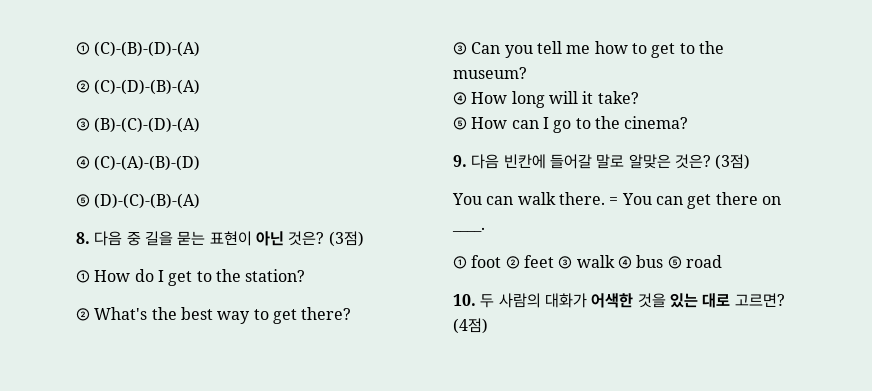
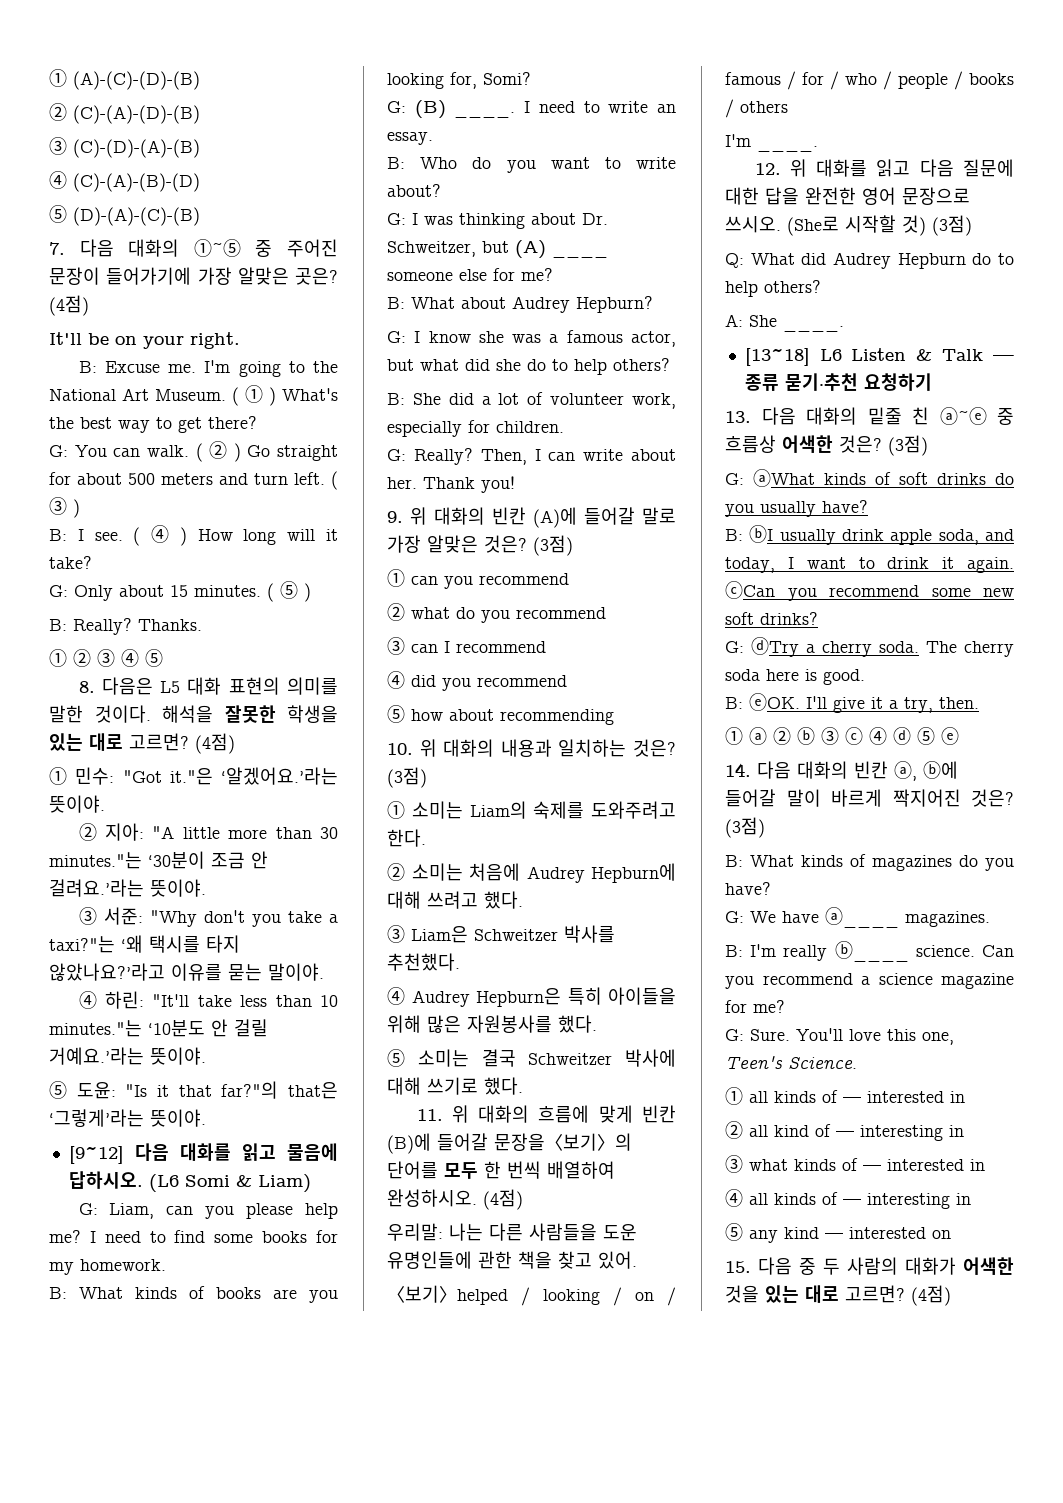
[76,41,201,57] [76,79,201,95] [76,117,201,133] ① (C)-(B)-(D)-(A) // ② (C)-(D)-(B)-(A) // ③ (B)-(C)-(D)-(A) -> [49,69,200,90] [49,103,200,124] [49,137,200,158] ① (A)-(C)-(D)-(B) // ② (C)-(A)-(D)-(B) // ③ (C)-(D)-(A)-(B)
[94,193,201,209] [76,231,364,247] [76,269,306,286] [76,308,90,321] (D)-(C)-(B)-(A) // 8. 다음 중 길을 묻는 표현이 아닌 것은? (3점) // ① How do I get to the station? // ② -> [73,207,200,226] [49,239,338,257] [49,267,338,285] [49,295,89,316] [49,332,240,349] [78,360,338,377] [49,385,276,406] (D)-(A)-(C)-(B) // 7. 다음 대화의 ①~⑤ 중 주어진 문장이 들어가기에 가장 알맞은 곳은? (4점) // It'll be on your right. // B: Excuse me. I'm going to the National Art Museum. ( ① )
[453,41,724,58] [453,67,527,79] [453,92,467,105] ③ Can you tell me how to get to the museum? // ④ -> [49,441,338,462] [49,471,338,490] [49,497,80,518] [49,525,187,546] G: You can walk. ( ② ) Go straight for about 500 meters and turn left. ( ③ ) // B: I see. ( ④ )
[453,116,689,133] [453,154,546,169] ⑤ How can I go to the cinema? // 9. 다음 빈칸에 -> [49,581,311,602] [49,618,202,635] [49,649,163,667] [78,677,338,695] [49,705,338,723] [49,733,235,754] [49,767,338,785] [49,795,105,813] [78,823,338,841] [49,851,268,869] [49,879,206,897] [78,907,338,927] [49,935,240,953] [49,963,324,981] [78,991,338,1009] [49,1019,268,1037] [49,1047,206,1065] [49,1081,338,1099] [49,1109,206,1127] [68,1143,338,1164] [68,1171,311,1193] [78,1203,338,1219] [49,1230,338,1243] [49,1259,166,1275] [49,1286,338,1303] [387,72,531,89] [387,100,676,119] [387,132,433,145] [387,157,676,173] [387,184,441,197] [387,213,608,229] [387,240,608,259] [387,268,553,281] [387,296,653,313] [387,330,676,347] [387,358,670,375] [387,392,676,409] [387,420,564,437] [387,448,676,465] [387,476,515,493] [387,507,577,528] G: Only about 15 minutes. ( ⑤ ) // B: Really? Thanks. // ① ② ③ ④ ⑤ // 8. 다음은 L5 대화 표현의 의미를 말한 것이다. 해석을 잘못한 학생을 있는 대로 고르면? (4점) // ① 민수: "Got it."은 ‘알겠어요.’라는 뜻이야. // ② 지아: "A little more than 30 minutes."는 ‘30분이 조금 안 걸려요.’라는 뜻이야. // ③ 서준: "Why don't you take a taxi?"는 ‘왜 택시를 타지 않았나요?’라고 이유를 묻는 말이야. // ④ 하린: "It'll take less than 10 minutes."는 ‘10분도 안 걸릴 거예요.’라는 뜻이야. // ⑤ 도윤: "Is it that far?"의 that은 ‘그렇게’라는 뜻이야. // [9~12] 다음 대화를 읽고 물음에 답하시오. (L6 Somi & Liam) // G: Liam, can you please help me? I need to find some books for my homework. // B: What kinds of books are you looking for, Somi? // G: (B) ____. I need to write an essay. // B: Who do you want to write about? // G: I was thinking about Dr. Schweitzer, but (A) ____ someone else for me? // B: What about Audrey Hepburn? // G: I know she was a famous actor, but what did she do to help others? // B: She did a lot of volunteer work, especially for children. // G: Really? Then, I can write about her. Thank you! // 9. 위 대화의 빈칸 (A)에
(625, 161) none -> [387,535,421,553] 가장
[452,192,781,209] [452,227,485,232] [453,255,722,269] [453,294,476,306] You can walk there. = You can get there on ____. // ① foot ② feet ③ walk ④ bus ⑤ road // 10. -> [387,569,569,589] [387,603,606,623] [387,637,546,655] [387,671,567,691] [387,705,614,725] [387,739,676,757] [387,767,427,788] [387,801,676,819] [387,829,426,847] [387,863,676,883] [387,891,523,909] [387,925,615,943] [387,953,460,971] [387,987,676,1007] [387,1015,597,1033] [387,1049,676,1067] [387,1077,523,1095] [416,1105,676,1123] [387,1133,632,1154] [387,1161,615,1179] [387,1189,523,1210] [387,1223,637,1241] [387,1251,637,1269] [387,1285,676,1306] [725,71,1014,90] [725,99,788,118] [725,134,818,152] [754,159,1014,177] [725,187,970,205] [725,215,972,236] [725,252,1014,269] [725,280,821,297] [725,314,844,332] [744,348,1014,366] [744,373,932,391] [725,407,1014,425] [725,435,928,456] [725,469,1014,487] [725,500,868,517] [725,525,1014,545] [725,557,1014,573] [725,581,1014,601] [725,612,818,625] [725,637,1014,657] [725,669,865,685] [725,693,979,713] [725,727,959,745] [725,761,958,781] [725,789,1014,807] [725,817,765,838] [725,854,1014,871] [725,882,771,895] [725,907,990,928] [725,941,1014,962] [725,973,1014,989] [725,1000,785,1013] [725,1028,954,1045] [725,1056,857,1069] [725,1087,965,1105] [725,1121,964,1141] [725,1155,985,1173] [725,1189,971,1209] [725,1223,951,1243] [725,1257,816,1275] ① can you recommend // ② what do you recommend // ③ can I recommend // ④ did you recommend // ⑤ how about recommending // 10. 위 대화의 내용과 일치하는 것은? (3점) // ① 소미는 Liam의 숙제를 도와주려고 한다. // ② 소미는 처음에 Audrey Hepburn에 대해 쓰려고 했다. // ③ Liam은 Schweitzer 박사를 추천했다. // ④ Audrey Hepburn은 특히 아이들을 위해 많은 자원봉사를 했다. // ⑤ 소미는 결국 Schweitzer 박사에 대해 쓰기로 했다. // 11. 위 대화의 흐름에 맞게 빈칸 (B)에 들어갈 문장을〈보기〉의 단어를 모두 한 번씩 배열하여 완성하시오. (4점) // 우리말: 나는 다른 사람들을 도운 유명인들에 관한 책을 찾고 있어. // 〈보기〉helped / looking / on / famous / for / who / people / books / others // I'm ____. // 12. 위 대화를 읽고 다음 질문에 대한 답을 완전한 영어 문장으로 쓰시오. (She로 시작할 것) (3점) // Q: What did Audrey Hepburn do to help others? // A: She ____. // [13~18] L6 Listen & Talk — 종류 묻기·추천 요청하기 // 13. 다음 대화의 밑줄 친 ⓐ~ⓔ 중 흐름상 어색한 것은? (3점) // G: ⓐWhat kinds of soft drinks do you usually have? // B: ⓑI usually drink apple soda, and today, I want to drink it again. ⓒCan you recommend some new soft drinks? // G: ⓓTry a cherry soda. The cherry soda here is good. // B: ⓔOK. I'll give it a try, then. // ① ⓐ ② ⓑ ③ ⓒ ④ ⓓ ⑤ ⓔ // 14. 다음 대화의 빈칸 ⓐ, ⓑ에 들어갈 말이 바르게 짝지어진 것은? (3점) // B: What kinds of magazines do you have? // G: We have ⓐ____ magazines. // B: I'm really ⓑ____ science. Can you recommend a science magazine for me? // G: Sure. You'll love this one, Teen's Science. // ① all kinds of — interested in // ② all kind of — interesting in // ③ what kinds of — interested in // ④ all kinds of — interesting in // ⑤ any kind — interested on // 15. 다음 중

